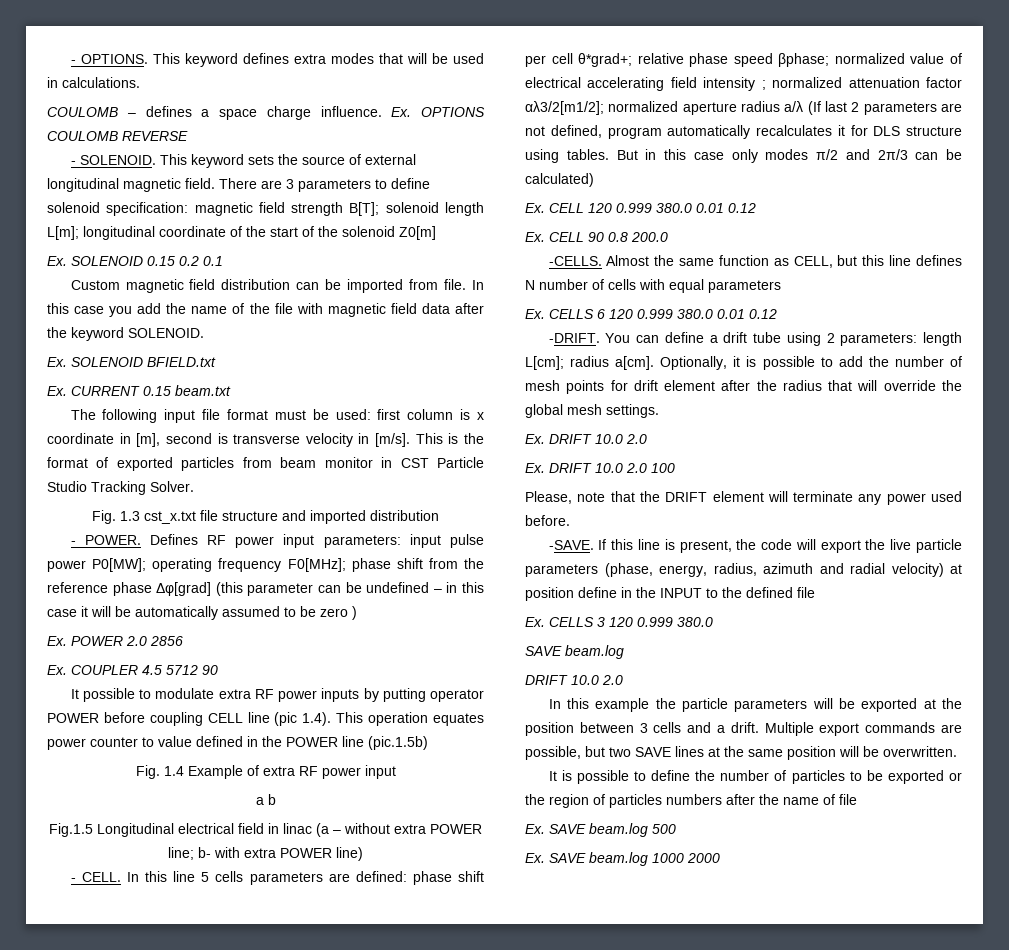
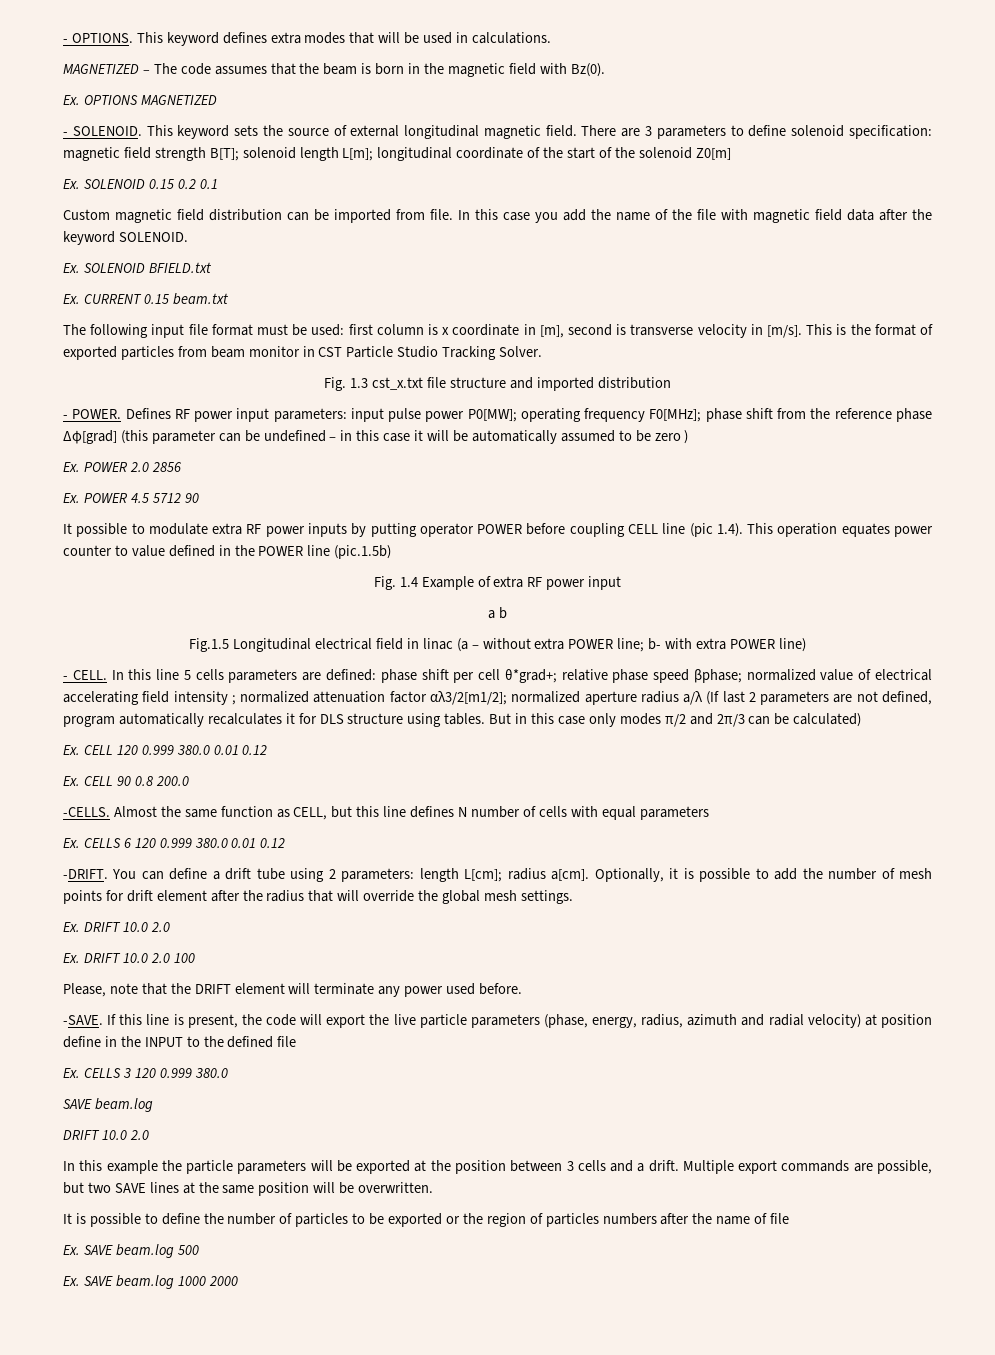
[47,106,485,120] [47,131,188,141] COULOMB – defines a space charge influence. Ex. OPTIONS COULOMB REVERSE -> [63,63,605,77] [63,95,217,105] MAGNETIZED – The code assumes that the beam is born in the magnetic field with Bz(0). // Ex. OPTIONS MAGNETIZED
[71,665,138,675] COUPLER -> [83,493,127,503] POWER

